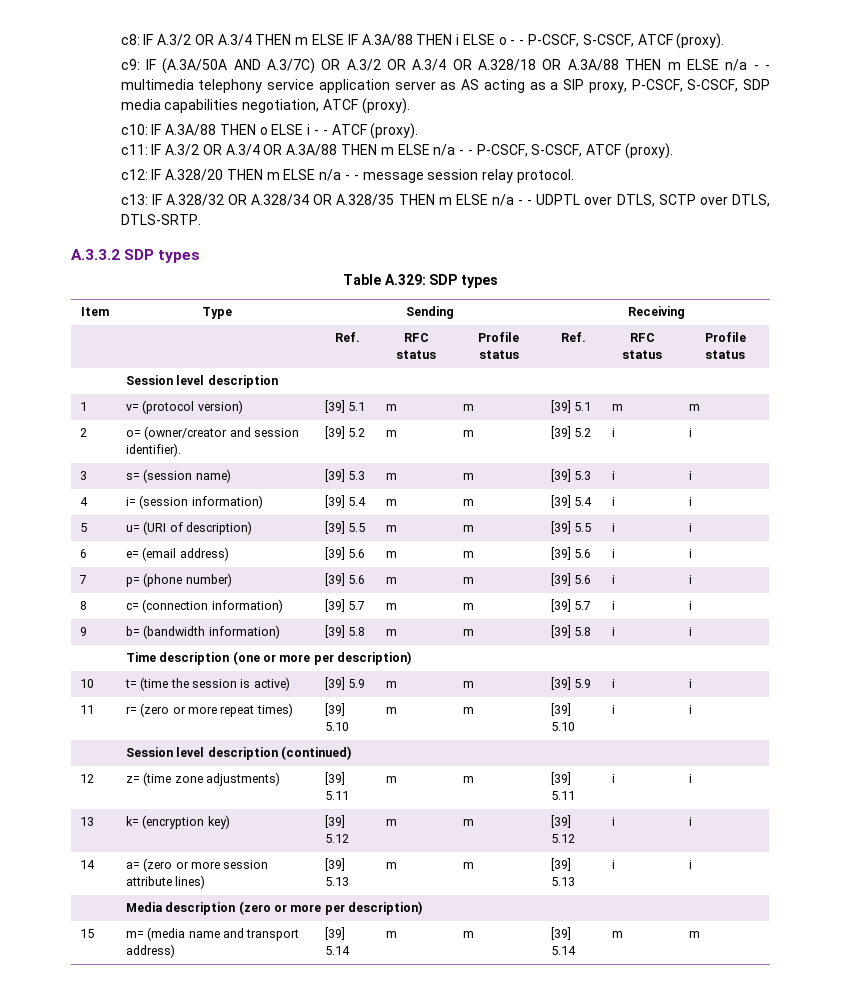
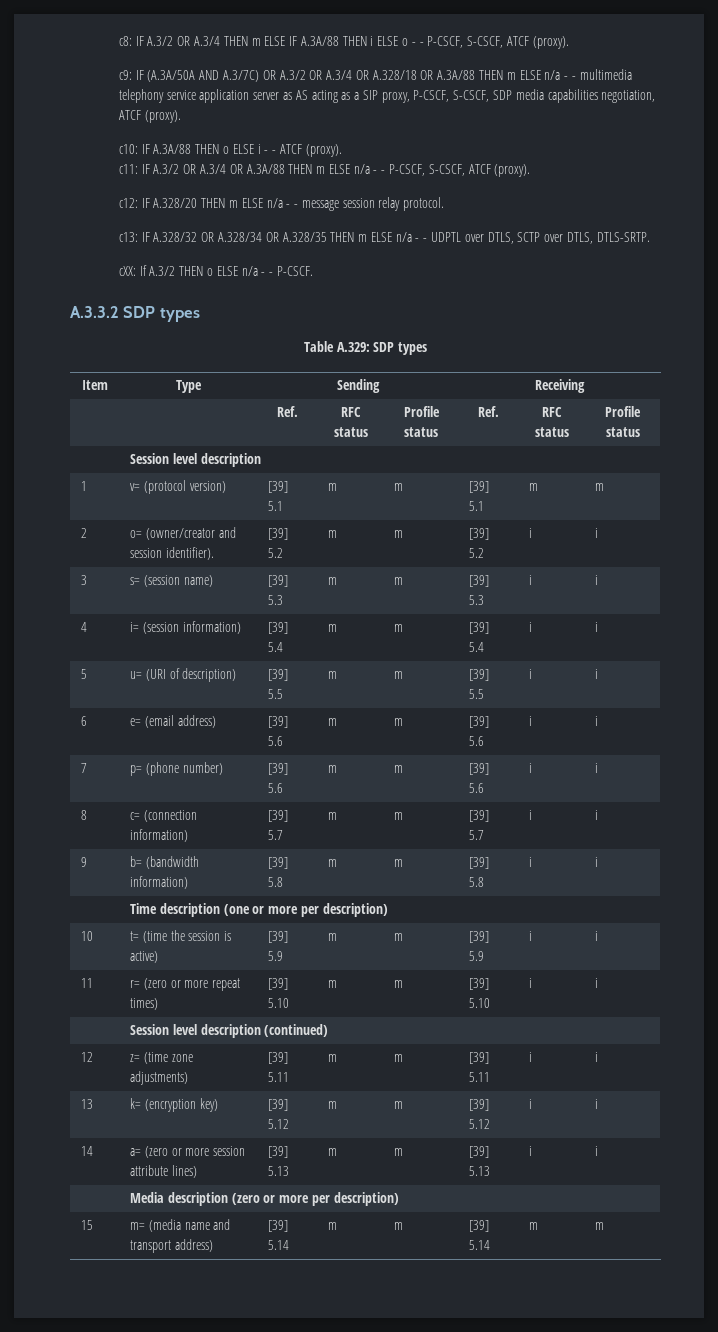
(201, 219) none -> [118,265,313,276] // cXX: If A.3/2 THEN o ELSE n/a - - P-CSCF.

